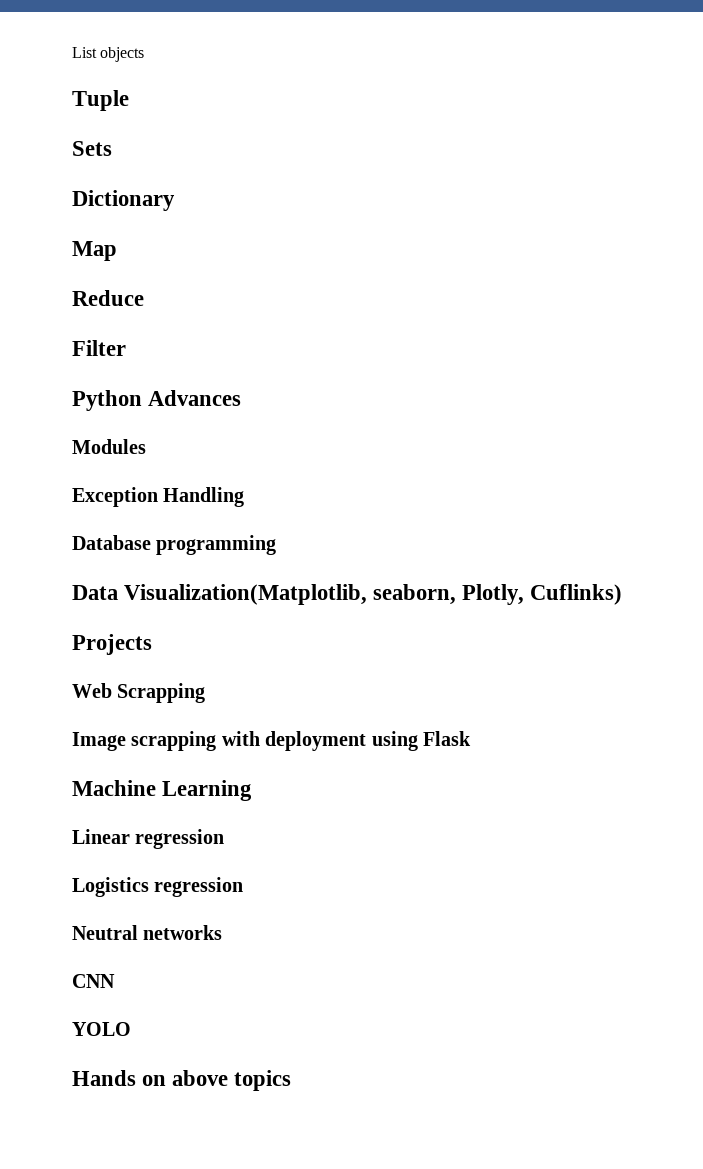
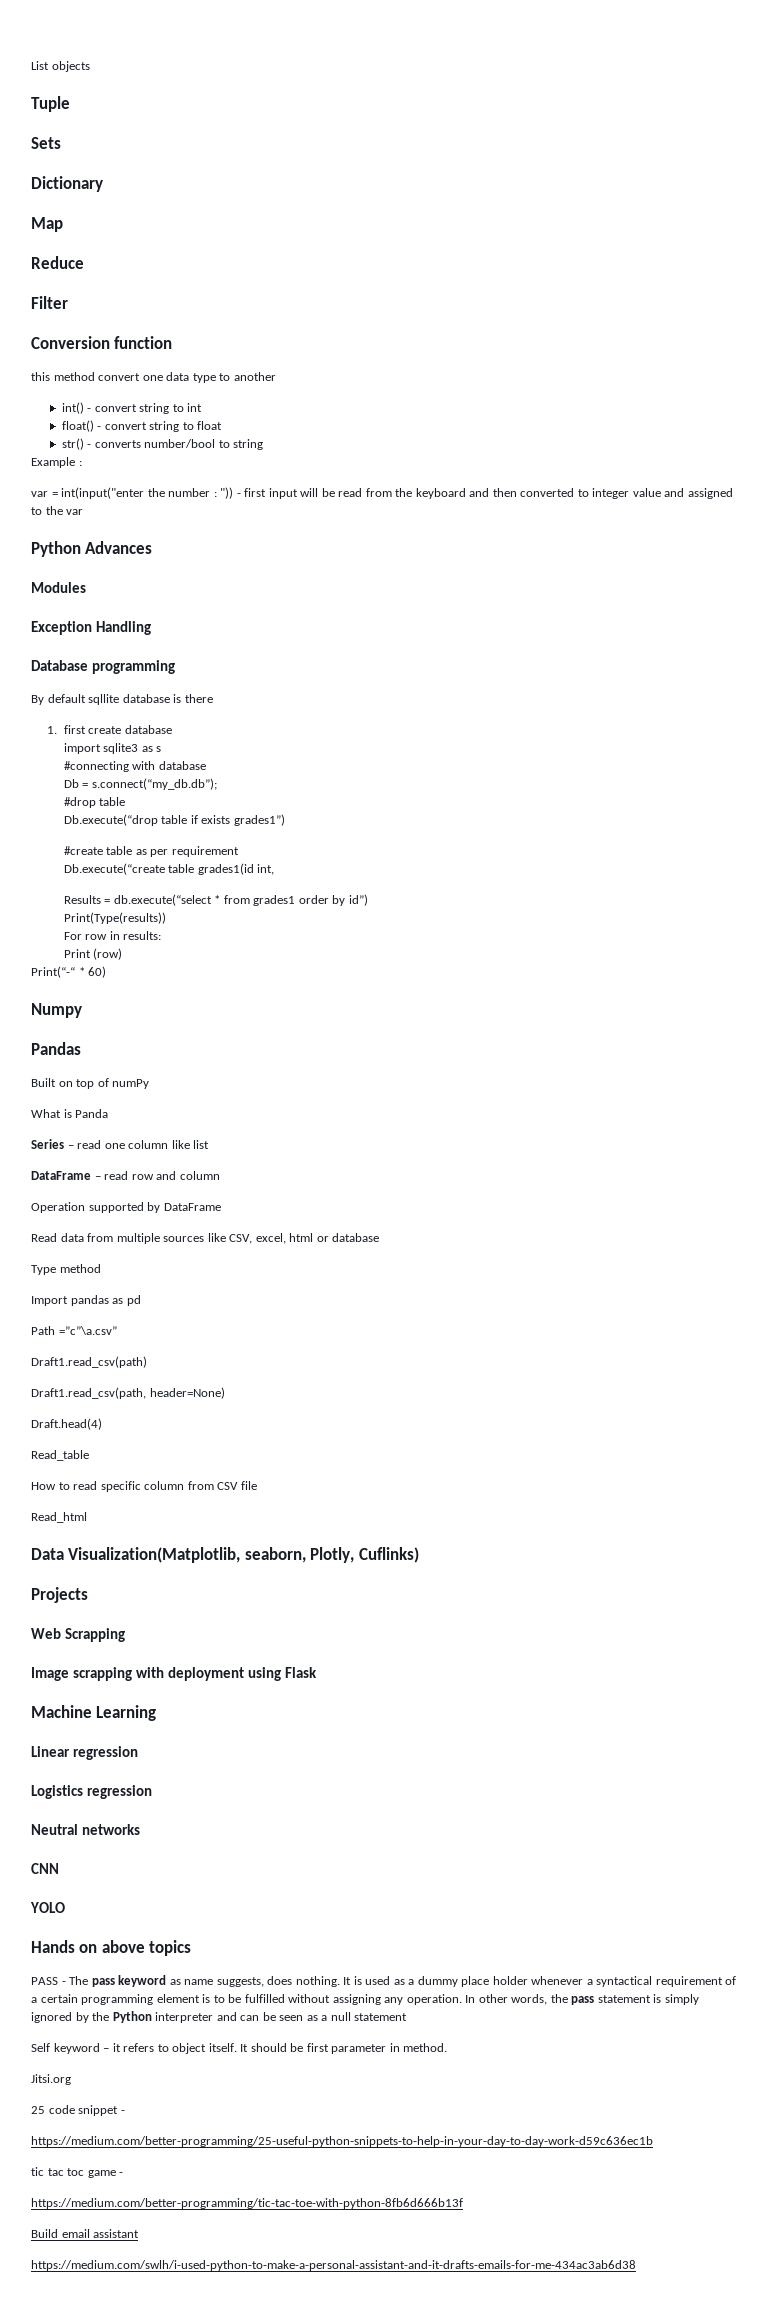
(126, 348) none -> [31,336,173,349] [31,372,276,383] [61,402,203,414] [61,420,223,432] [61,438,264,450] [31,457,82,468] [31,487,733,499] [31,506,84,515] // Conversion function // this method convert one data type to another // int() - convert string to int // float() - convert string to float // str() - converts number/bool to string // Example : // var = int(input("enter the number : ")) - first input will be read from the keyboard and then converted to integer value and assigned to the var
(277, 545) none -> [31,694,213,705] [47,725,172,734] [63,743,162,754] [63,761,206,772] [63,778,217,790] [63,797,126,808] [63,814,285,826] [63,846,239,857] [63,863,275,875] [63,894,368,906] [63,912,166,924] [63,931,162,940] [63,948,123,960] [31,966,107,978] [31,1003,82,1018] [31,1042,81,1055] [31,1078,150,1089] [31,1109,109,1118] [31,1139,210,1149] [31,1171,220,1180] [31,1202,221,1213] [31,1233,380,1244] [31,1264,101,1275] [31,1295,141,1306] [31,1326,117,1335] [31,1356,147,1368] [31,1387,225,1399] [31,1418,102,1430] [31,1450,89,1461] [31,1481,257,1492] [31,1512,87,1523] // By default sqllite database is there // 1. first create database // import sqlite3 as s // #connecting with database // Db = s.connect(“my_db.db”); // #drop table // Db.execute(“drop table if exists grades1”) // #create table as per requirement // Db.execute(“create table grades1(id int, // Results = db.execute(“select * from grades1 order by id”) // Print(Type(results)) // For row in results: // Print (row) // Print(“-“ * 60) // Numpy // Pandas // Built on top of numPy // What is Panda // Series – read one column like list // DataFrame – read row and column // Operation supported by DataFrame // Read data from multiple sources like CSV, excel, html or database // Type method // Import pandas as pd // Path =”c”\a.csv” // Draft1.read_csv(path) // Draft1.read_csv(path, header=None) // Draft.head(4) // Read_table // How to read specific column from CSV file // Read_html
(292, 1080) none -> [31,1975,737,1987] [31,1994,699,2005] [31,2011,408,2023] [31,2043,448,2054] [31,2074,71,2085] [31,2105,125,2116] [31,2136,653,2147] [31,2167,124,2178] [31,2198,463,2209] [31,2229,140,2238] [31,2260,636,2271] // PASS - The pass keyword as name suggests, does nothing. It is used as a dummy place holder whenever a syntactical requirement of a certain programming element is to be fulfilled without assigning any operation. In other words, the pass statement is simply ignored by the Python interpreter and can be seen as a null statement // Self keyword – it refers to object itself. It should be first parameter in method. // Jitsi.org // 25 code snippet - // https://medium.com/better-programming/25-useful-python-snippets-to-help-in-your-day-to-day-work-d59c636ec1b // tic tac toc game - // https://medium.com/better-programming/tic-tac-toe-with-python-8fb6d666b13f // Build email assistant // https://medium.com/swlh/i-used-python-to-make-a-personal-assistant-and-it-drafts-emails-for-me-434ac3ab6d38

